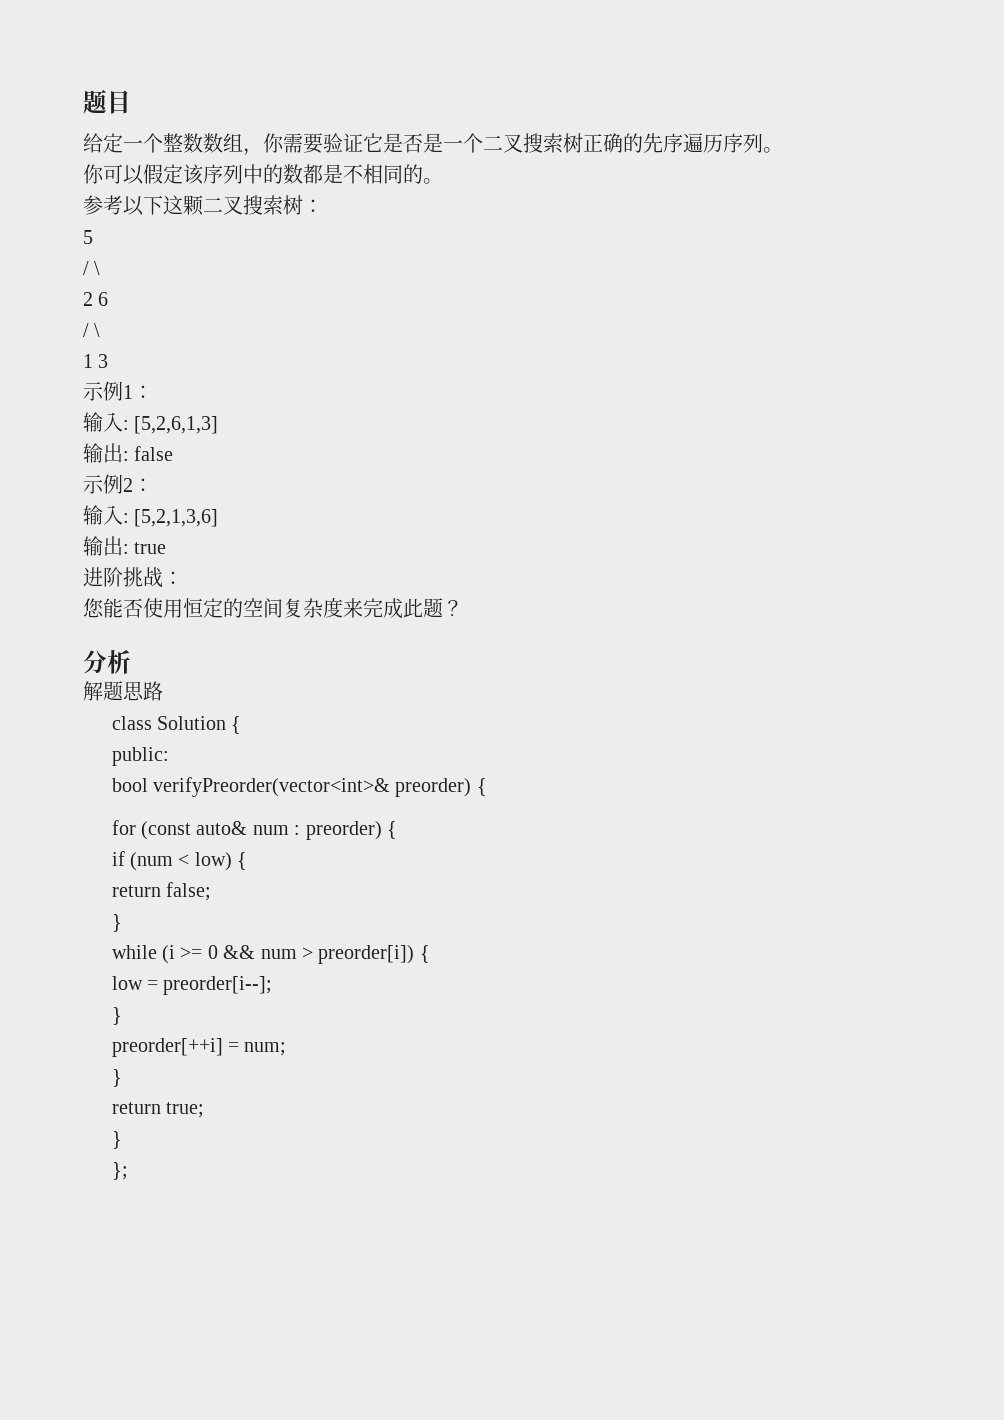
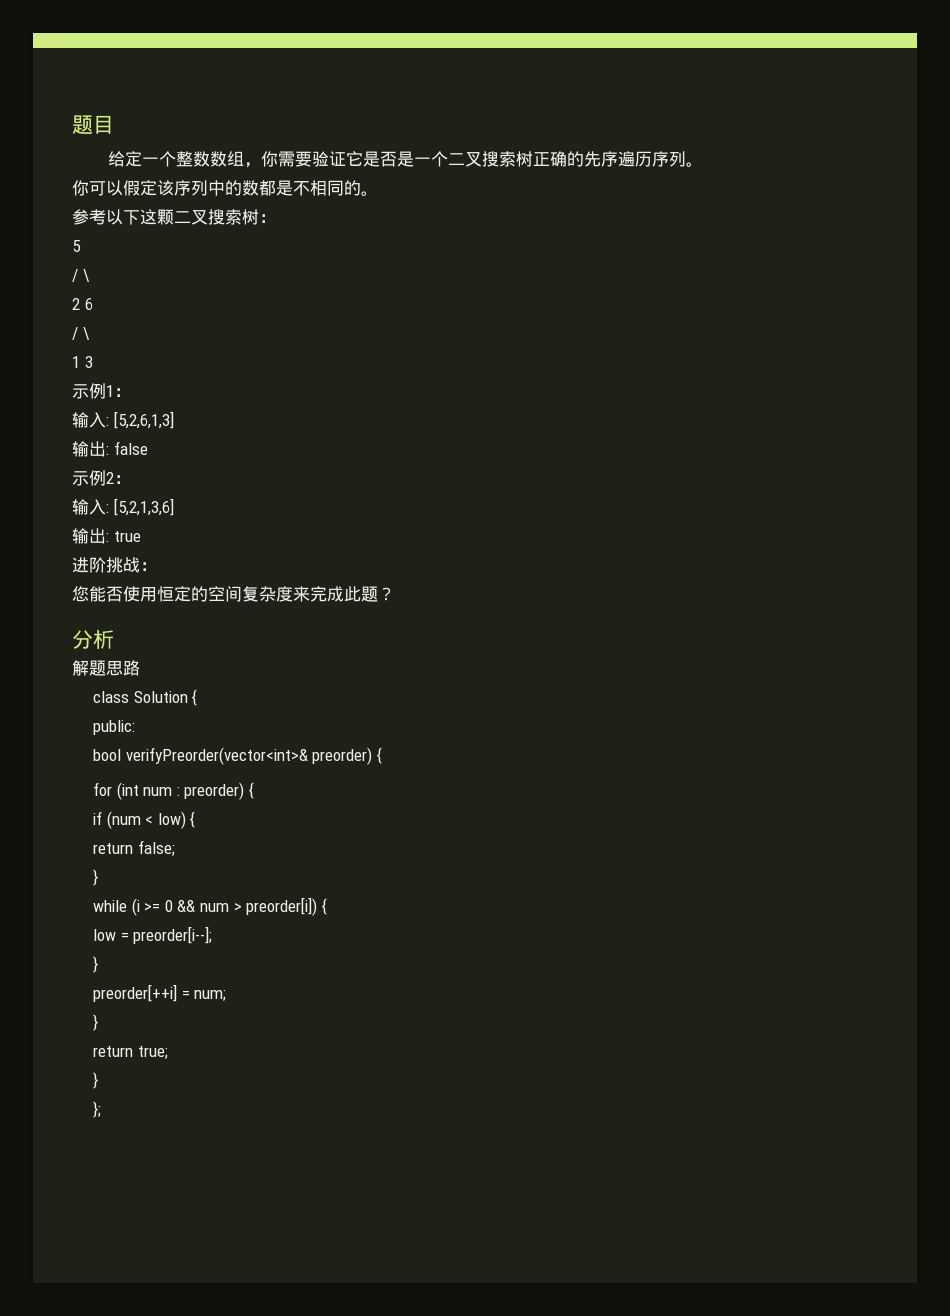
[141,821,248,840] (const auto& -> [116,782,139,800] (int

